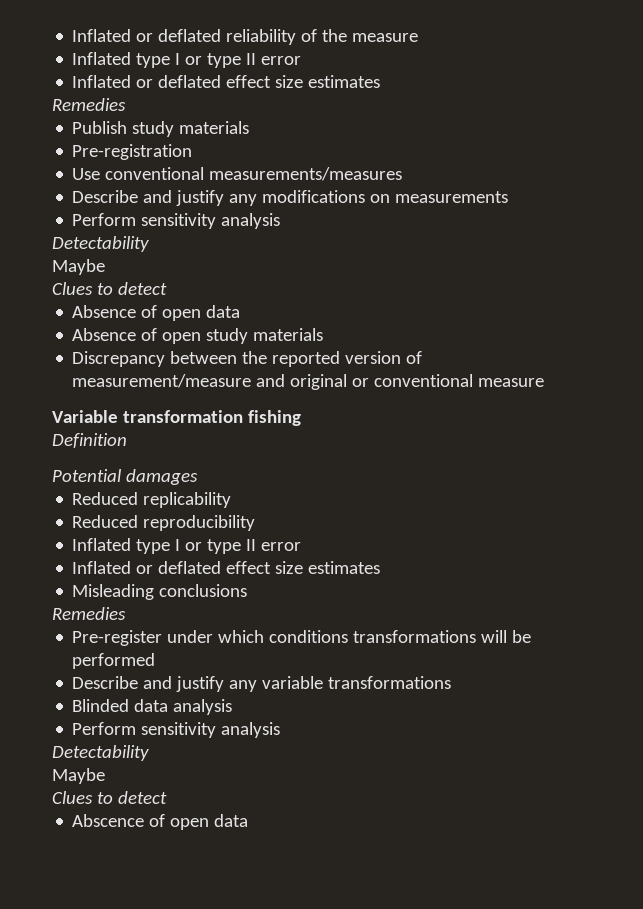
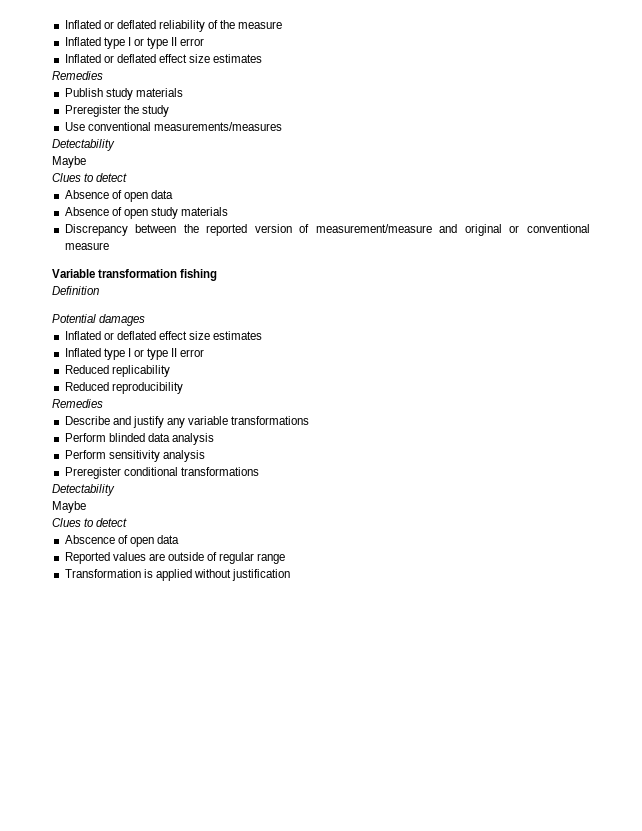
[72,144,193,160] Pre-registration -> [64,105,169,117] Preregister the study
[72,190,509,206] [72,213,281,229] // Describe and justify any modifications on measurements // Perform sensitivity analysis -> (282, 126) none
[72,492,232,508] [72,515,256,531] [72,538,302,554] [72,561,381,574] [72,584,248,600] [52,607,126,620] [72,630,532,646] [72,653,156,669] Reduced replicability // Reduced reproducibility // Inflated type I or type II error // Inflated or deflated effect size estimates // Misleading conclusions // Remedies // Pre-register under which conditions transformations will be performed -> [64,331,263,340] [64,348,205,360] [64,365,170,377] [64,382,183,394] [52,399,103,408] Inflated or deflated effect size estimates // Inflated type I or type II error // Reduced replicability // Reduced reproducibility // Remedies
[72,699,130,712] Blinded -> [64,433,145,442] Perform blinded
(281, 730) none -> [64,467,259,479] // Preregister conditional transformations
(249, 820) none -> [64,552,286,564] [64,569,291,581] // Reported values are outside of regular range // Transformation is applied without justification

